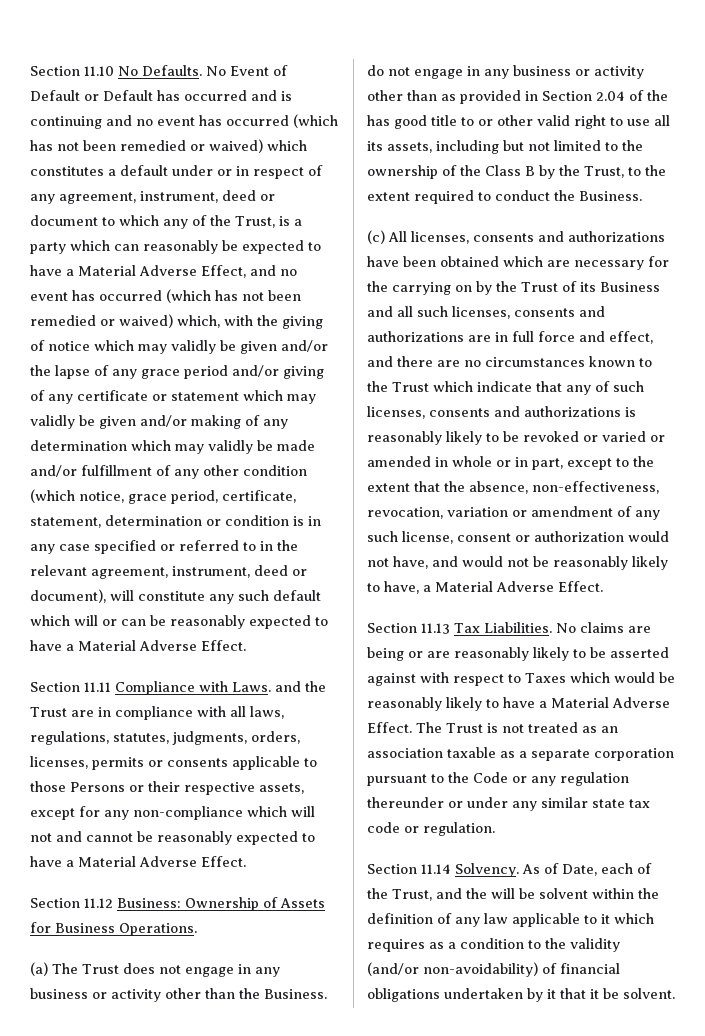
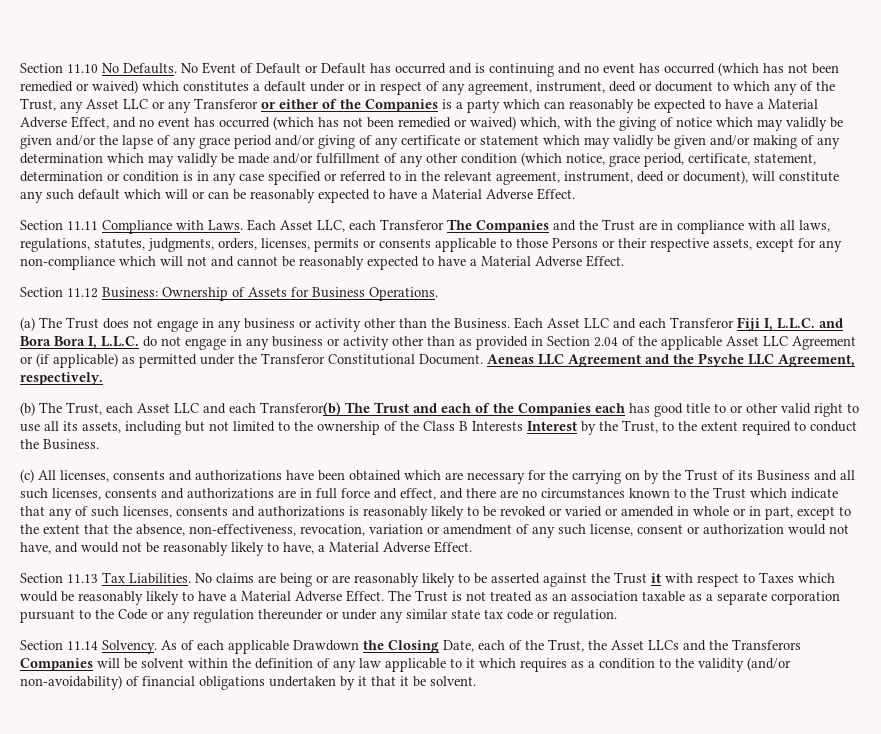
(275, 222) none -> [60,98,438,113] any Asset LLC or any Transferor or either of the Companies
(271, 687) none -> [247,219,549,233] Each Asset LLC, each Transferor The Companies
(327, 994) none -> [514,317,843,331] [20,336,139,349] Each Asset LLC and each Transferor Fiji I, L.L.C. and Bora Bora I, L.L.C.
(668, 95) none -> [661,336,856,350] [20,353,855,368] [20,372,103,385] [20,402,625,416] applicable Asset LLC Agreement or (if applicable) as permitted under the Transferor Constitutional Document. Aeneas LLC Agreement and the Psyche LLC Agreement, respectively. // (b) The Trust, each Asset LLC and each Transferor(b) The Trust and each of the Companies each
(535, 171) none -> [472,421,577,431] Interests Interest
(416, 679) none -> [591,572,661,584] the Trust it
(559, 868) none -> [197,640,439,654] each applicable Drawdown the Closing
[436,888,487,899] and the -> [588,639,801,651] [20,658,93,671] the Asset LLCs and the Transferors Companies

